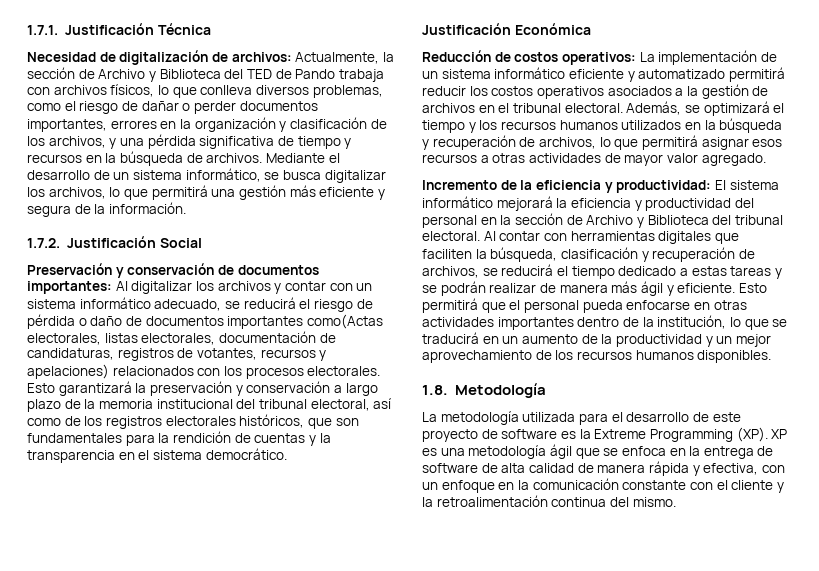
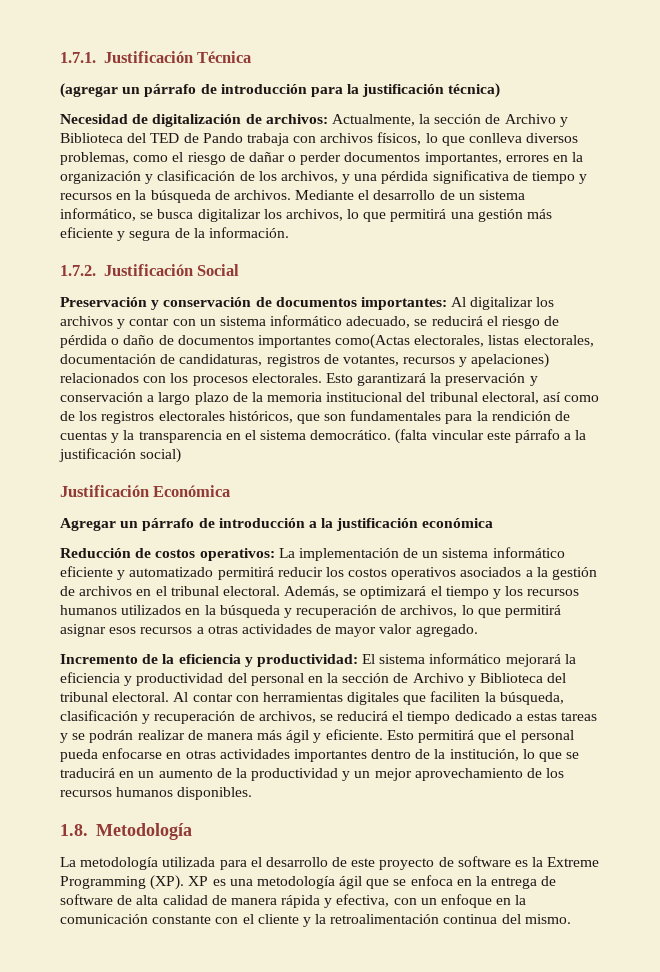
(211, 29) none -> [60,83,501,98] // (agregar un párrafo de introducción para la justificación técnica)
[422,23,591,35] // Justificación Económica -> [395,429,587,444] [59,448,182,463] [60,485,231,497] [60,518,494,531] (falta vincular este párrafo a la justificación social) // Justificación Económica // Agregar un párrafo de introducción a la justificación económica

